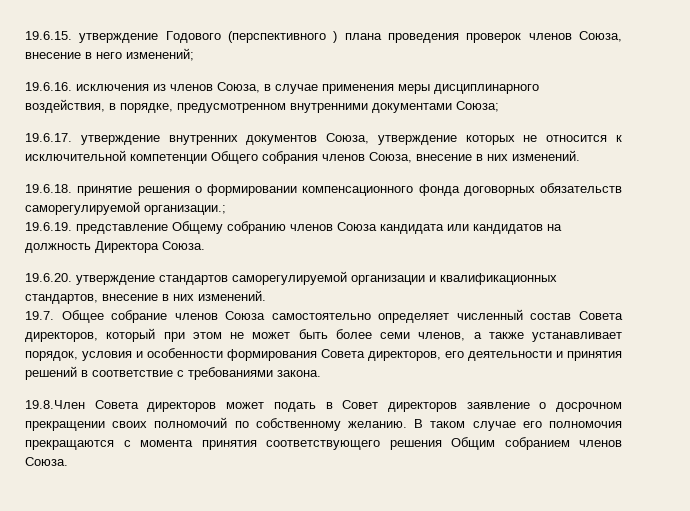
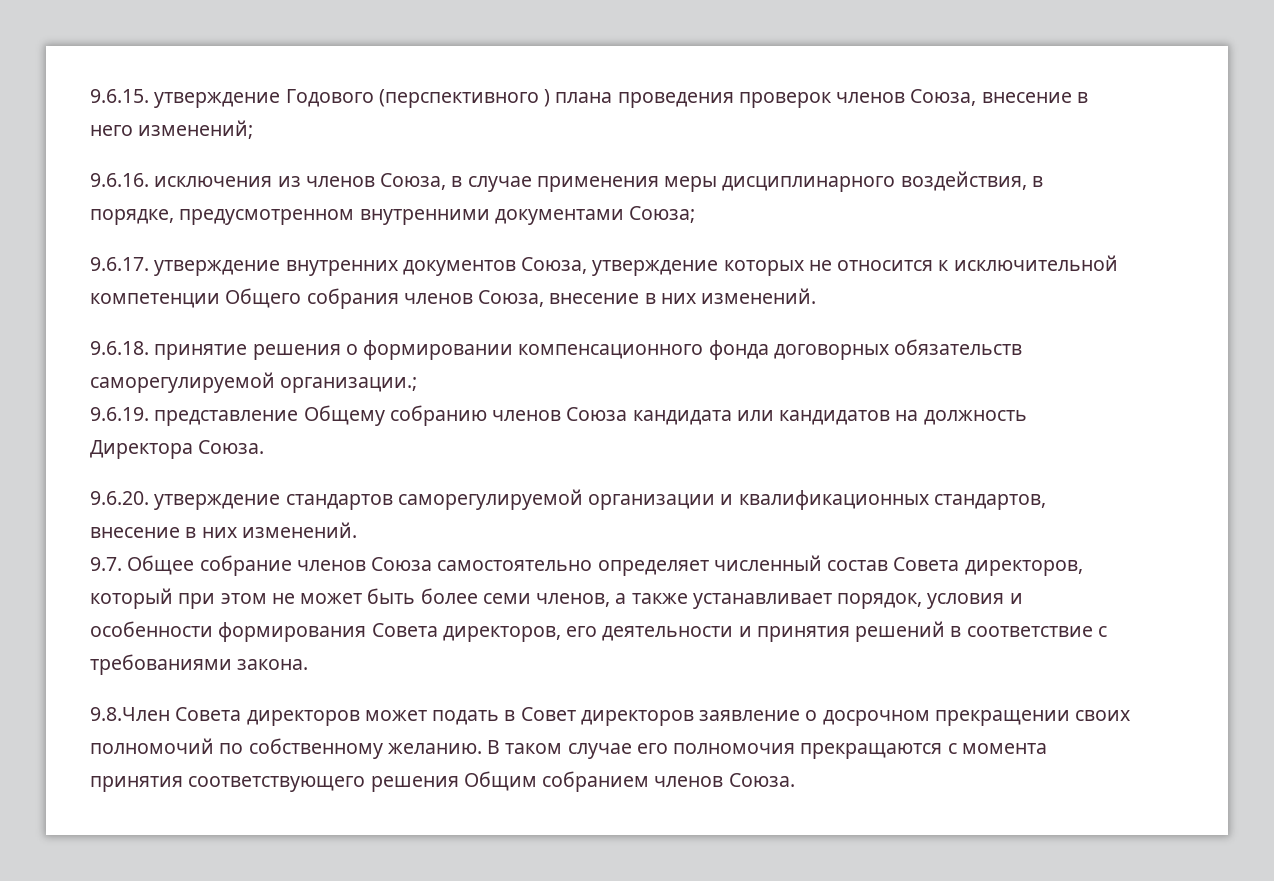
[25,31,72,40] 19.6.15. -> [90,89,149,103] 9.6.15.
[25,82,72,91] 19.6.16. -> [90,173,149,187] 9.6.16.
[25,133,72,142] 19.6.17. -> [90,257,149,271] 9.6.17.
[25,184,72,193] 19.6.18. -> [90,341,149,355] 9.6.18.
[25,222,72,231] 19.6.19. -> [90,407,149,421] 9.6.19.
[25,273,72,282] 19.6.20. -> [90,491,149,505] 9.6.20.
[25,311,54,320] 19.7. -> [90,557,122,571] 9.7.
[25,400,85,409] 19.8.Член -> [90,707,170,721] 9.8.Член

